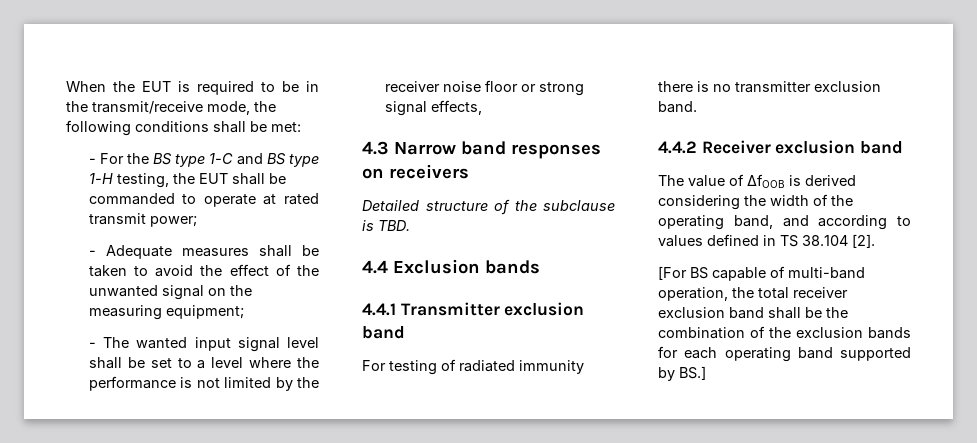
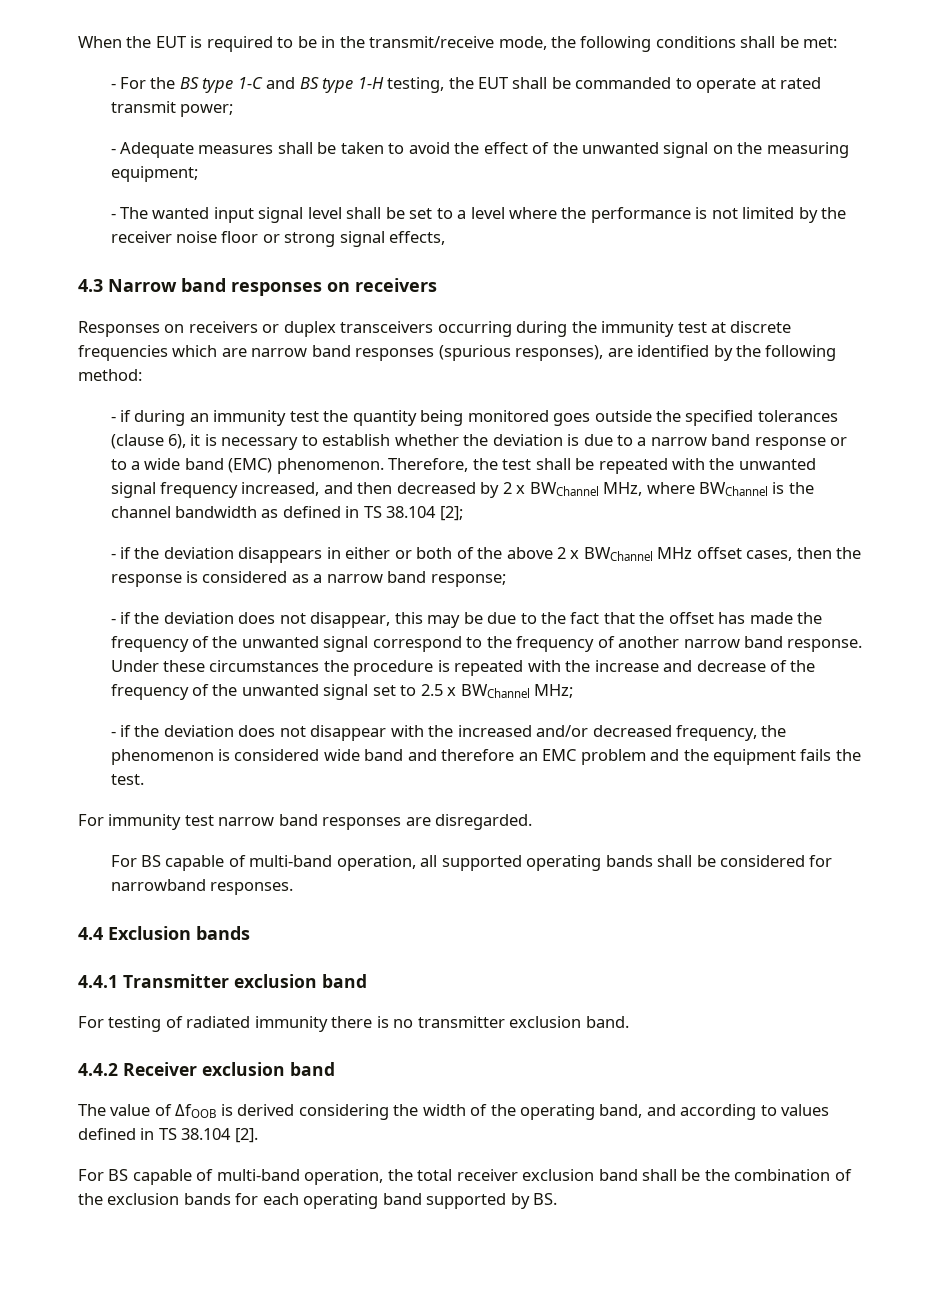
[362,199,615,215] [362,220,410,231] Detailed structure of the subclause is TBD. -> [78,321,792,337] [78,345,837,361] [78,369,142,381] [110,410,838,426] [110,434,848,450] [110,458,816,474] [110,482,814,498] [110,506,463,521] [110,547,862,563] [110,571,506,587] [110,612,823,628] [110,636,863,652] [110,660,816,676] [110,684,574,700] [110,725,787,741] [110,749,861,765] [110,774,144,785] [78,814,533,830] [110,855,833,871] [110,879,293,895] Responses on receivers or duplex transceivers occurring during the immunity test at discrete frequencies which are narrow band responses (spurious responses), are identified by the following method: // - if during an immunity test the quantity being monitored goes outside the specified tolerances (clause 6), it is necessary to establish whether the deviation is due to a narrow band response or to a wide band (EMC) phenomenon. Therefore, the test shall be repeated with the unwanted signal frequency increased, and then decreased by 2 x BWChannel MHz, where BWChannel is the channel bandwidth as defined in TS 38.104 [2]; // - if the deviation disappears in either or both of the above 2 x BWChannel MHz offset cases, then the response is considered as a narrow band response; // - if the deviation does not disappear, this may be due to the fact that the offset has made the frequency of the unwanted signal correspond to the frequency of another narrow band response. Under these circumstances the procedure is repeated with the increase and decrease of the frequency of the unwanted signal set to 2.5 x BWChannel MHz; // - if the deviation does not disappear with the increased and/or decreased frequency, the phenomenon is considered wide band and therefore an EMC problem and the equipment fails the test. // For immunity test narrow band responses are disregarded. // For BS capable of multi-band operation, all supported operating bands shall be considered for narrowband responses.
[658,266,687,280] [For -> [78,1169,104,1181] For
[679,366,706,380] BS.] -> [533,1193,558,1205] BS.

